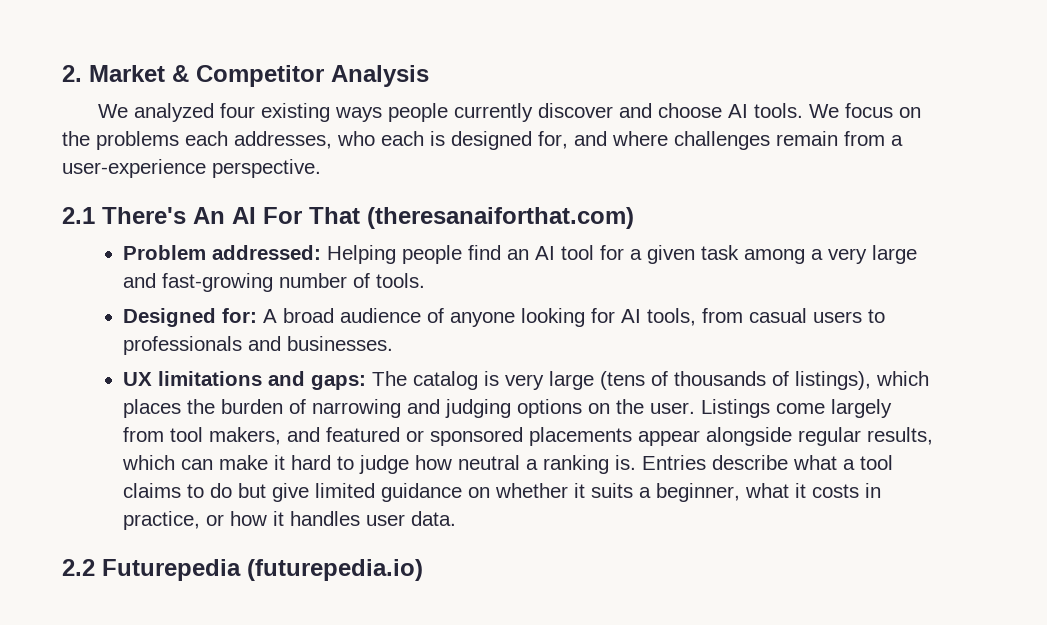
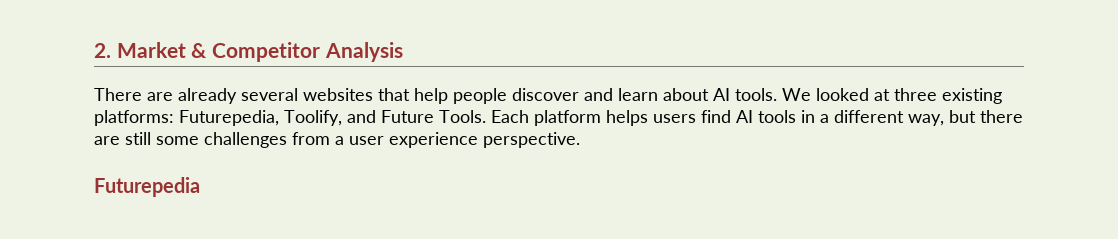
[97,103,921,122] [62,131,903,150] [62,159,321,178] [62,207,634,229] [123,245,918,264] [123,273,426,292] [123,308,886,327] [123,336,394,355] [123,371,930,390] [123,399,893,418] [123,427,934,446] [122,455,894,474] [123,483,882,502] [123,511,457,530] [62,559,423,581] We analyzed four existing ways people currently discover and choose AI tools. We focus on the problems each addresses, who each is designed for, and where challenges remain from a user-experience perspective. // 2.1 There's An AI For That (theresanaiforthat.com) // Problem addressed: Helping people find an AI tool for a given task among a very large and fast-growing number of tools. // Designed for: A broad audience of anyone looking for AI tools, from casual users to professionals and businesses. // UX limitations and gaps: The catalog is very large (tens of thousands of listings), which places the burden of narrowing and judging options on the user. Listings come largely from tool makers, and featured or sponsored placements appear alongside regular results, which can make it hard to judge how neutral a ranking is. Entries describe what a tool claims to do but give limited guidance on whether it suits a beginner, what it costs in practice, or how it handles user data. // 2.2 Futurepedia (futurepedia.io) -> [94,88,1002,104] [94,110,1023,126] [94,132,580,148] [94,177,200,197] There are already several websites that help people discover and learn about AI tools. We looked at three existing platforms: Futurepedia, Toolify, and Future Tools. Each platform helps users find AI tools in a different way, but there are still some challenges from a user experience perspective. // Futurepedia

